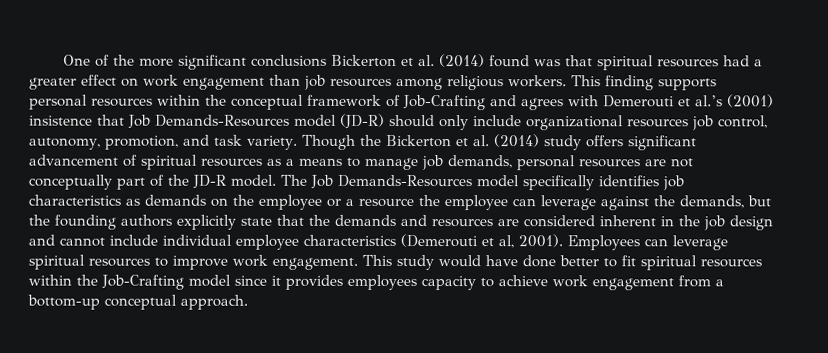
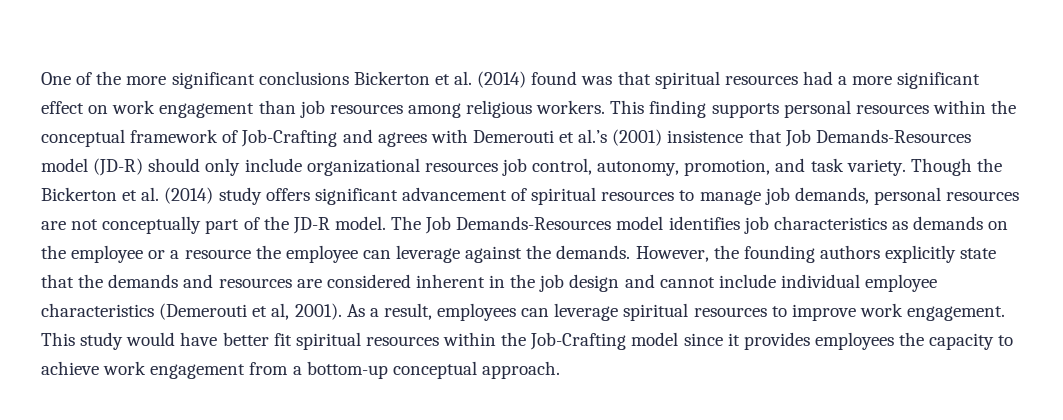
[29,77,77,90] greater -> [852,72,981,89] more significant
[267,157,343,166] as a means -> (675, 196) none
[522,175,595,191] specifically -> (664, 223) none
[679,195,771,209] demands, but -> [556,245,709,262] demands. However,
[567,235,640,251] Employees -> [346,303,517,321] As a result, employees
[522,255,617,268] done better to -> [222,332,269,346] better
(417, 282) none -> [899,332,925,346] the

